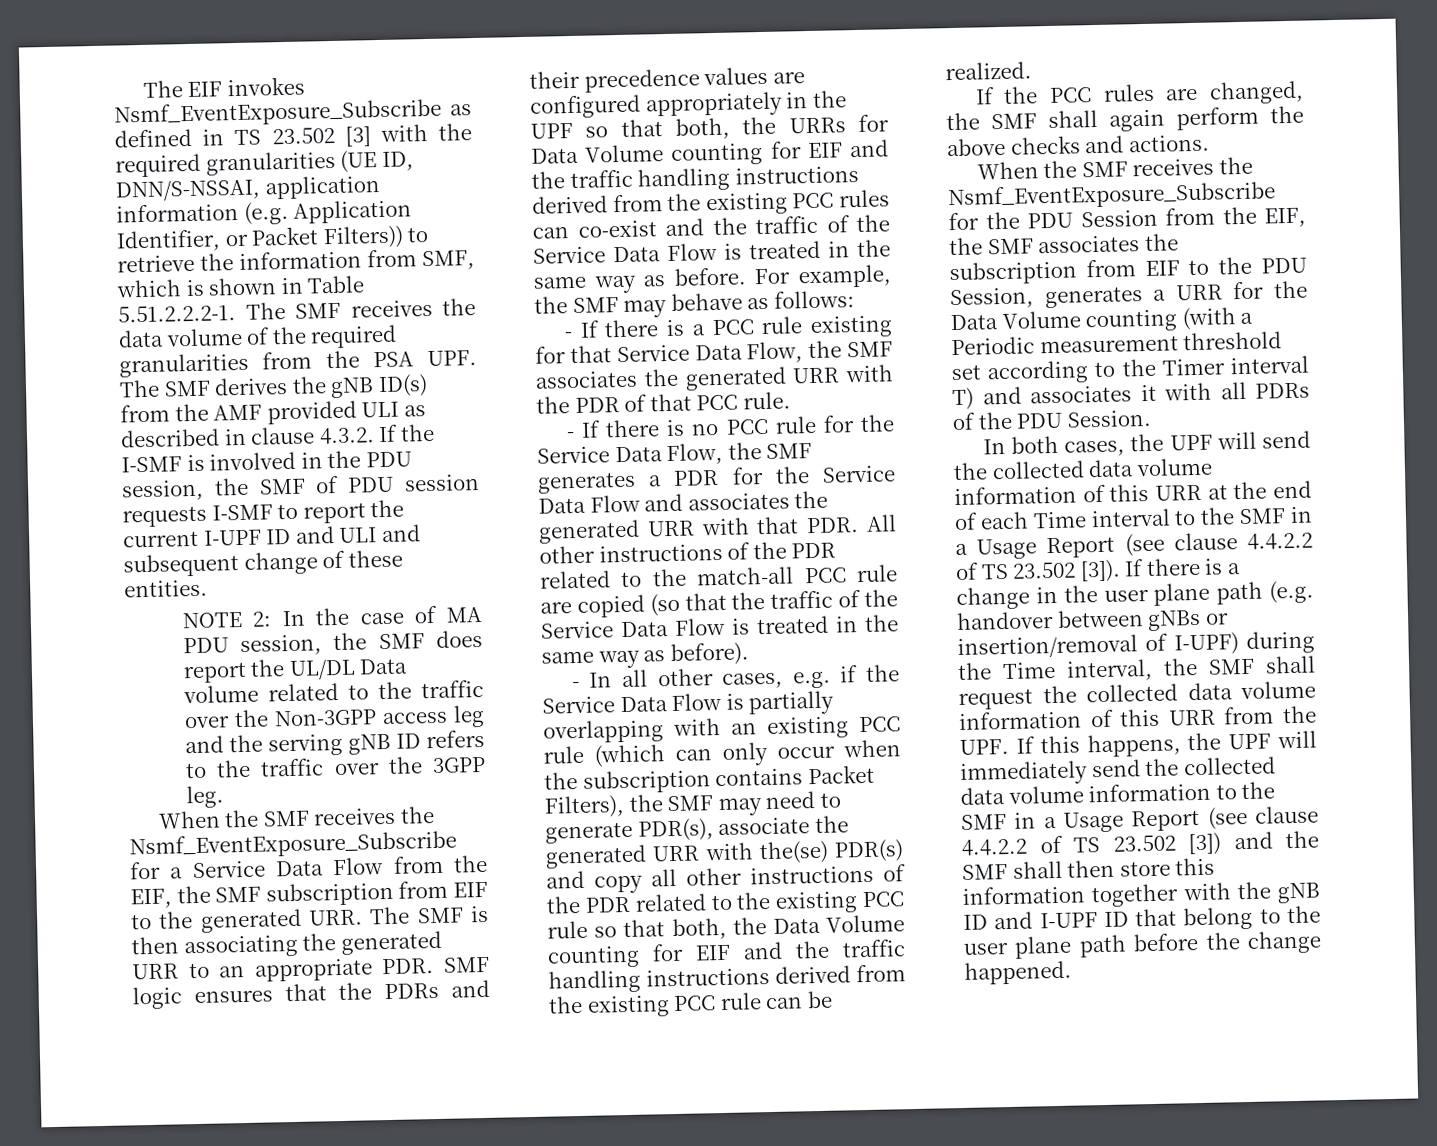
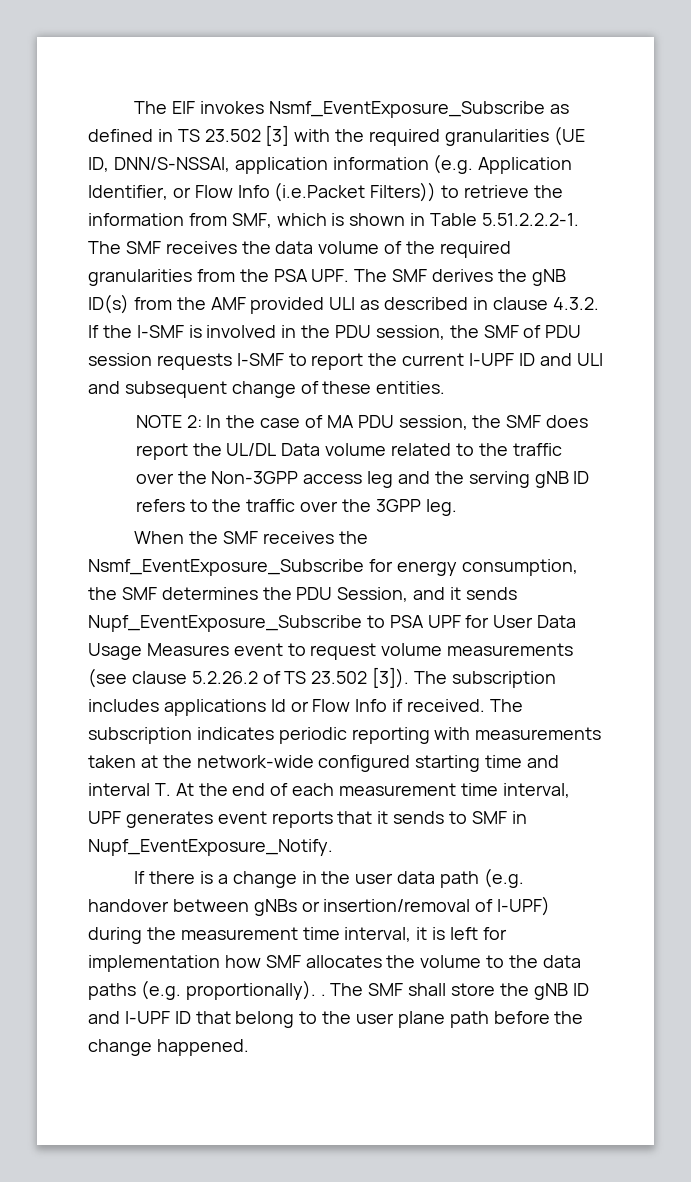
[251,226,320,246] Packet -> [194,182,366,202] Flow Info (i.e.Packet
[170,854,488,879] [130,880,489,909] [131,905,489,933] [131,930,442,959] [132,956,490,982] [132,979,491,1010] [529,66,805,93] [529,90,847,119] [530,114,889,140] [531,139,889,166] [531,165,859,192] [532,189,891,216] [532,214,890,239] [533,239,891,264] [533,264,892,294] [534,290,855,318] [563,315,893,339] [535,340,893,364] [535,364,894,391] [536,391,791,414] [566,414,895,439] [537,442,813,466] [537,465,896,494] [538,490,829,514] [538,514,897,544] [539,541,837,564] [539,564,898,589] [540,589,898,618] [541,614,899,639] [541,642,749,669] [571,664,900,689] [542,690,835,716] [543,716,901,744] [543,739,901,768] [544,764,875,794] [544,791,841,819] [545,815,849,844] [545,839,904,869] [546,864,906,894] [546,891,905,914] [547,914,905,941] [547,939,906,969] [548,964,906,994] [548,990,833,1018] [945,61,1032,81] [974,80,1304,105] [946,105,1304,132] [946,134,1210,157] [976,156,1253,180] [947,181,1276,211] [948,206,1306,231] [949,233,1179,256] [949,256,1307,286] [950,280,1308,310] [950,307,1254,333] [951,331,1283,356] [951,355,1309,385] [952,381,1310,411] [952,409,1152,431] [982,430,1311,457] [953,457,1213,481] [954,480,1312,506] [954,506,1313,531] [955,532,1313,560] [955,559,1121,583] a Service Data Flow from the EIF, the SMF subscription from EIF to the generated URR. The SMF is then associating the generated URR to an appropriate PDR. SMF logic ensures that the PDRs and their precedence values are configured appropriately in the UPF so that both, the URRs for Data Volume counting for EIF and the traffic handling instructions derived from the existing PCC rules can co-exist and the traffic of the Service Data Flow is treated in the same way as before. For example, the SMF may behave as follows: // - If there is a PCC rule existing for that Service Data Flow, the SMF associates the generated URR with the PDR of that PCC rule. // - If there is no PCC rule for the Service Data Flow, the SMF generates a PDR for the Service Data Flow and associates the generated URR with that PDR. All other instructions of the PDR related to the match-all PCC rule are copied (so that the traffic of the Service Data Flow is treated in the same way as before). // - In all other cases, e.g. if the Service Data Flow is partially overlapping with an existing PCC rule (which can only occur when the subscription contains Packet Filters), the SMF may need to generate PDR(s), associate the generated URR with the(se) PDR(s) and copy all other instructions of the PDR related to the existing PCC rule so that both, the Data Volume counting for EIF and the traffic handling instructions derived from the existing PCC rule can be realized. // If the PCC rules are changed, the SMF shall again perform the above checks and actions. // When the SMF receives the Nsmf_EventExposure_Subscribe for the PDU Session from the EIF, the SMF associates the subscription from EIF to the PDU Session, generates a URR for the Data Volume counting (with a Periodic measurement threshold set according to the Timer interval T) and associates it with all PDRs of the PDU Session. // In both cases, the UPF will send the collected data volume information of this URR at the end of each Time interval to the SMF in a Usage Report (see clause 4.4.2.2 of TS 23.502 [3]). -> [396,559,578,576] [88,587,517,602] [88,615,577,632] [88,643,574,660] [88,667,556,688] [88,699,523,716] [88,727,602,744] [88,755,560,772] [88,783,570,798] [88,811,527,828] [88,839,333,856] energy consumption, the SMF determines the PDU Session, and it sends Nupf_EventExposure_Subscribe to PSA UPF for User Data Usage Measures event to request volume measurements (see clause 5.2.26.2 of TS 23.502 [3]). The subscription includes applications Id or Flow Info if received. The subscription indicates periodic reporting with measurements taken at the network-wide configured starting time and interval T. At the end of each measurement time interval, UPF generates event reports that it sends to SMF in Nupf_EventExposure_Notify. //
[1153,582,1211,606] plane -> [397,871,436,884] data
[1002,655,1316,682] [958,680,1316,710] [958,705,1317,730] [959,730,1317,758] [960,756,1276,786] [960,781,1276,805] [961,805,1319,833] [961,830,1319,856] [962,857,1216,880] [962,882,1231,908] Time interval, the SMF shall request the collected data volume information of this URR from the UPF. If this happens, the UPF will immediately send the collected data volume information to the SMF in a Usage Report (see clause 4.4.2.2 of TS 23.502 [3]) and the SMF shall then store this information together with -> [180,927,507,942] [88,955,581,972] [88,980,496,1000] measurement time interval, it is left for implementation how SMF allocates the volume to the data paths (e.g. proportionally). . The SMF shall store

